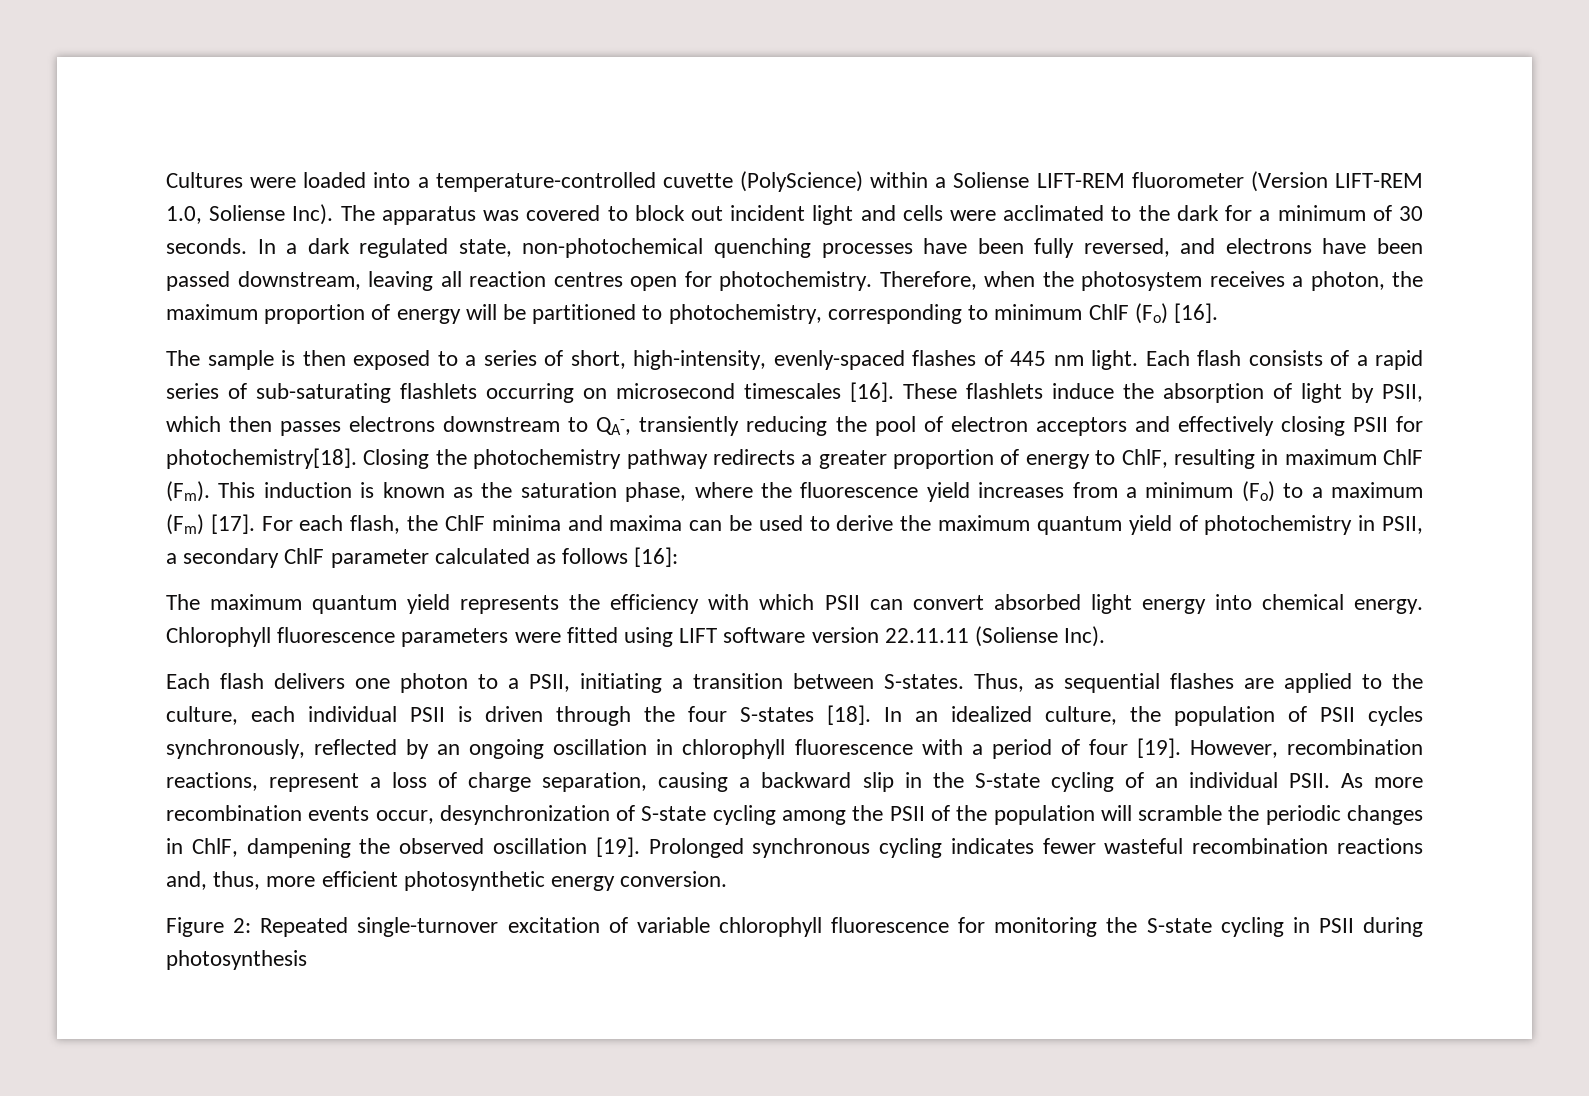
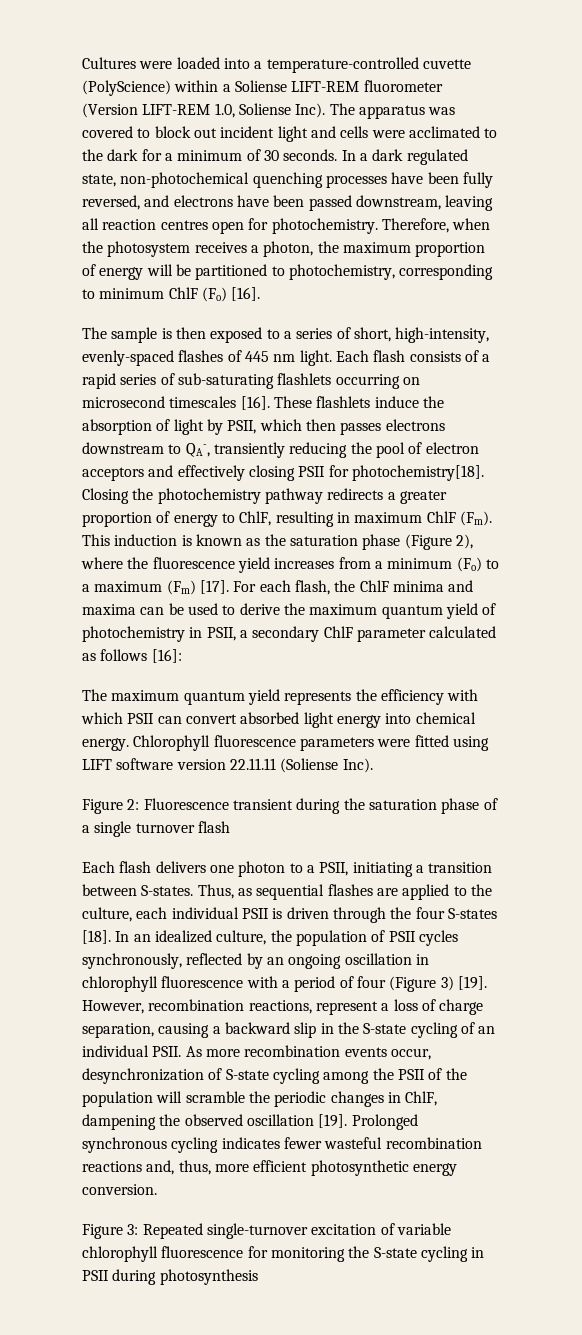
[625,482,687,502] phase, -> [362,534,473,550] phase (Figure 2),
(1106, 636) none -> [82,798,498,814] [82,821,230,837] // Figure 2: Fluorescence transient during the saturation phase of a single turnover flash
(1128, 747) none -> [389,976,454,992] (Figure 3)
[233,918,252,933] 2: -> [127,1224,139,1235] 3:

